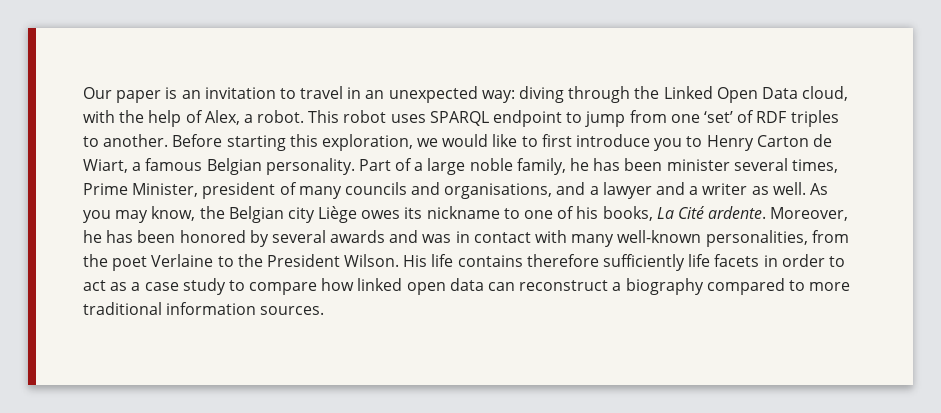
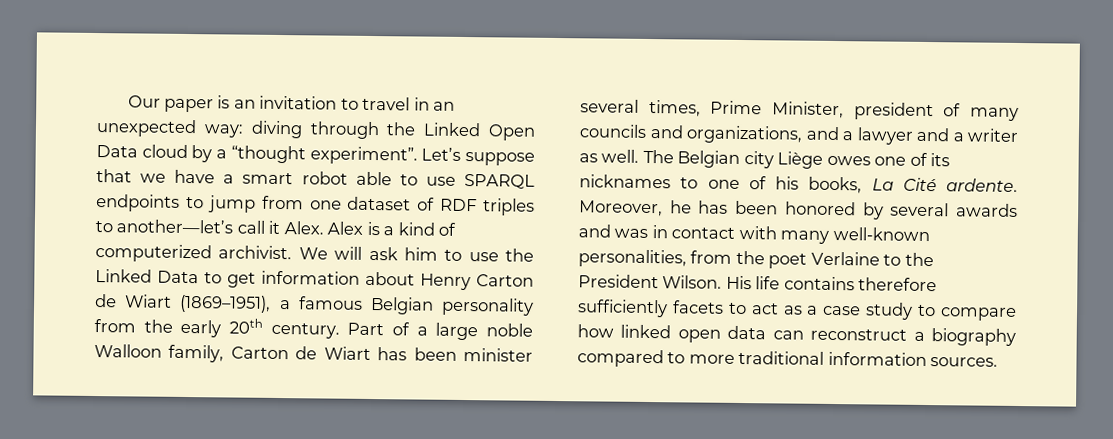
[802,86,849,101] [83,110,563,127] cloud, with the help of Alex, a robot. This robot uses SPARQL endpoint -> [141,144,535,166] [96,169,535,189] [96,194,180,212] cloud by a “thought experiment”. Let’s suppose that we have a smart robot able to use SPARQL endpoints
[703,111,733,123] ‘set’ -> [347,196,412,211] dataset
[103,134,703,151] another. Before starting this exploration, we would like to first introduce you to -> [116,219,457,236] [95,244,534,263] [95,269,415,288] another—let’s call it Alex. Alex is a kind of computerized archivist. We will ask him to use the Linked Data to get information about
[83,159,128,173] Wiart, -> [125,294,272,313] Wiart (1869–1951),
[265,158,355,175] personality. -> [441,297,534,316] [94,318,340,339] personality from the early 20th century.
[516,158,590,175] family, he -> [94,344,371,363] Walloon family, Carton de Wiart
[444,183,553,199] organisations, -> [686,125,803,144] organizations,
[809,183,828,195] [83,206,500,223] As you may know, the Belgian city Liège owes its nickname -> [642,149,951,169] [579,174,671,189] The Belgian city Liège owes one of its nicknames
[688,254,825,267] life facets in order -> [671,300,724,314] facets

